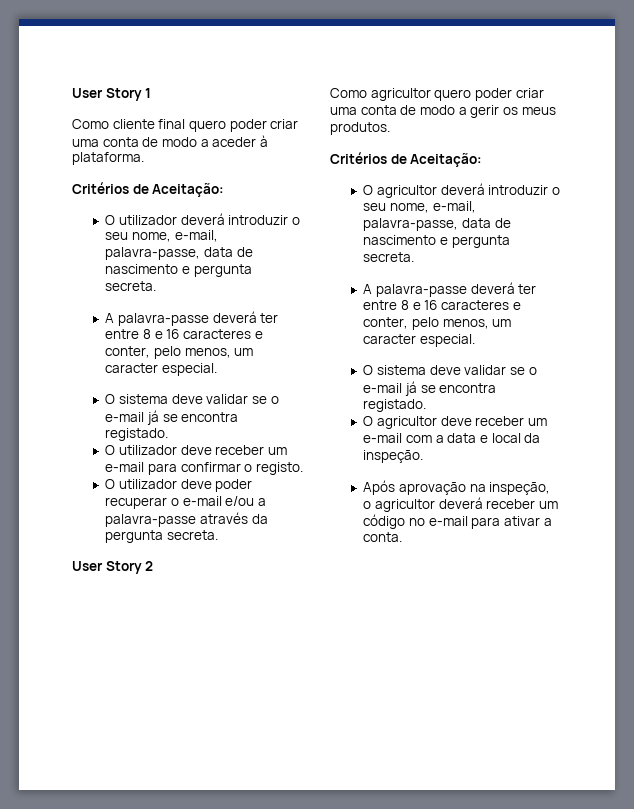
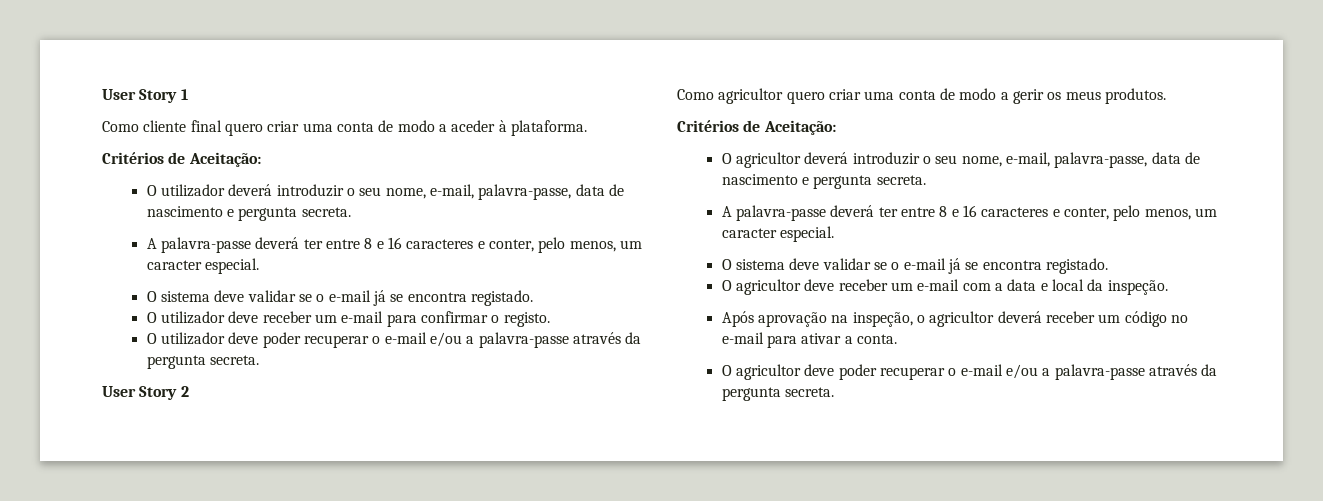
[229,119,267,132] poder -> (263, 129) none
[474,88,512,101] poder -> (825, 97) none
(403, 537) none -> [721,364,1218,380] [721,387,834,401] // O agricultor deve poder recuperar o e-mail e/ou a palavra-passe através da pergunta secreta.

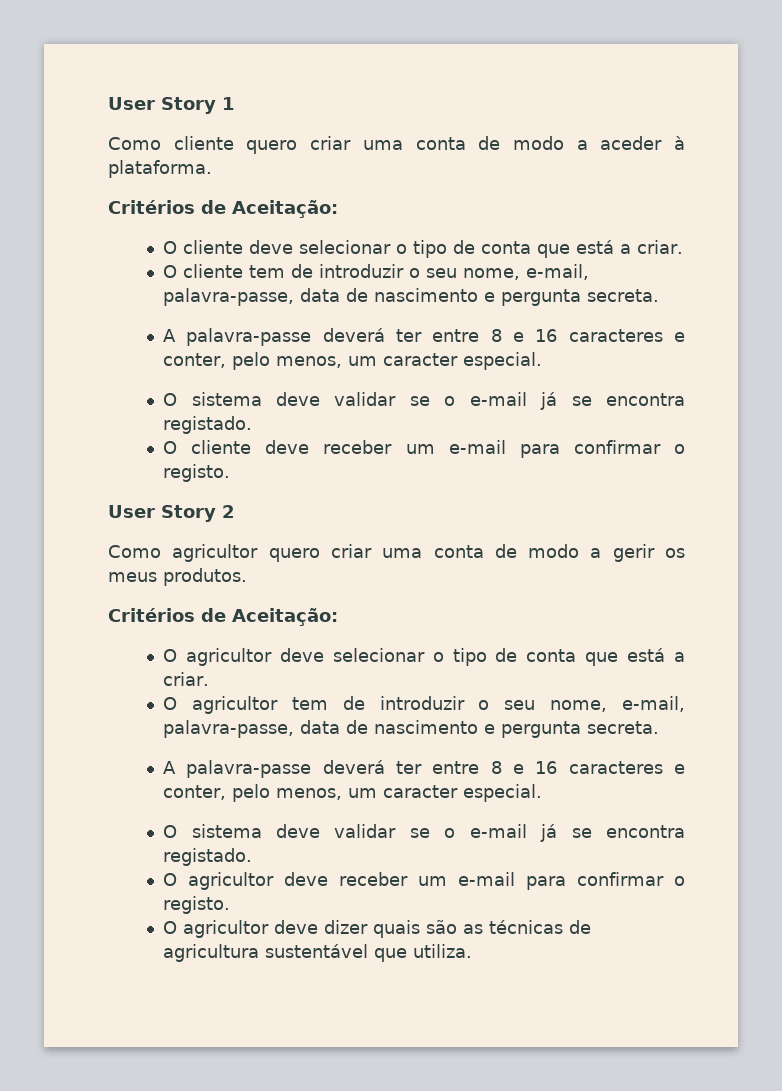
[190,120,222,132] final -> (234, 143) none
[160,184,273,197] utilizador deverá -> [183,240,684,258] [163,264,314,278] cliente deve selecionar o tipo de conta que está a criar. // O cliente tem de
[160,311,550,327] [146,332,642,348] [146,355,259,369] utilizador deve receber um e-mail para confirmar o registo. // O utilizador deve poder recuperar o e-mail e/ou a palavra-passe através da pergunta secreta. -> [191,440,685,458] [163,464,231,482] cliente deve receber um e-mail para confirmar o registo.
[804,152,849,164] deverá -> [279,648,685,666] [163,672,210,686] [163,696,365,714] deve selecionar o tipo de conta que está a criar. // O agricultor tem de
[962,279,1168,295] [721,311,1188,327] [721,332,897,348] [721,364,1218,380] [721,387,834,401] com a data e local da inspeção. // Após aprovação na inspeção, o agricultor deverá receber um código no e-mail para ativar a conta. // O agricultor deve poder recuperar o e-mail e/ou a palavra-passe através da pergunta secreta. -> [526,872,685,890] [163,896,231,914] [163,920,592,938] [163,944,473,962] para confirmar o registo. // O agricultor deve dizer quais são as técnicas de agricultura sustentável que utiliza.

